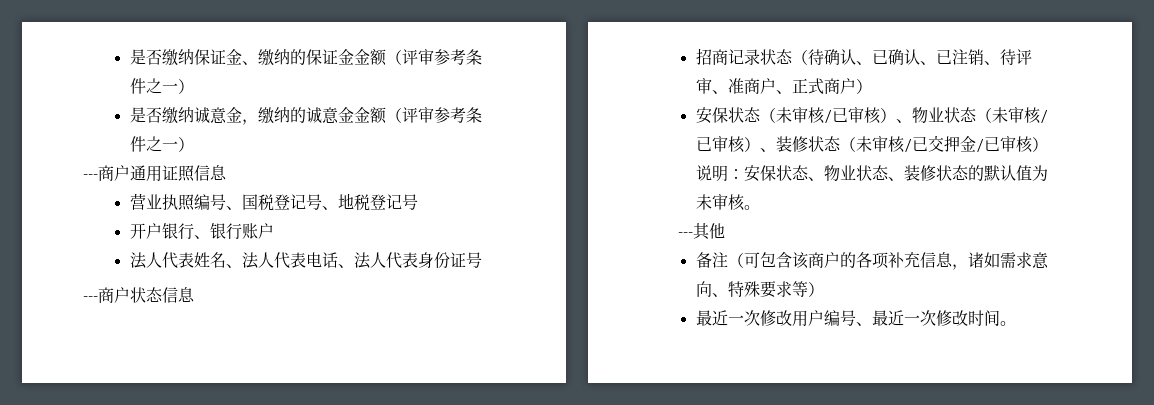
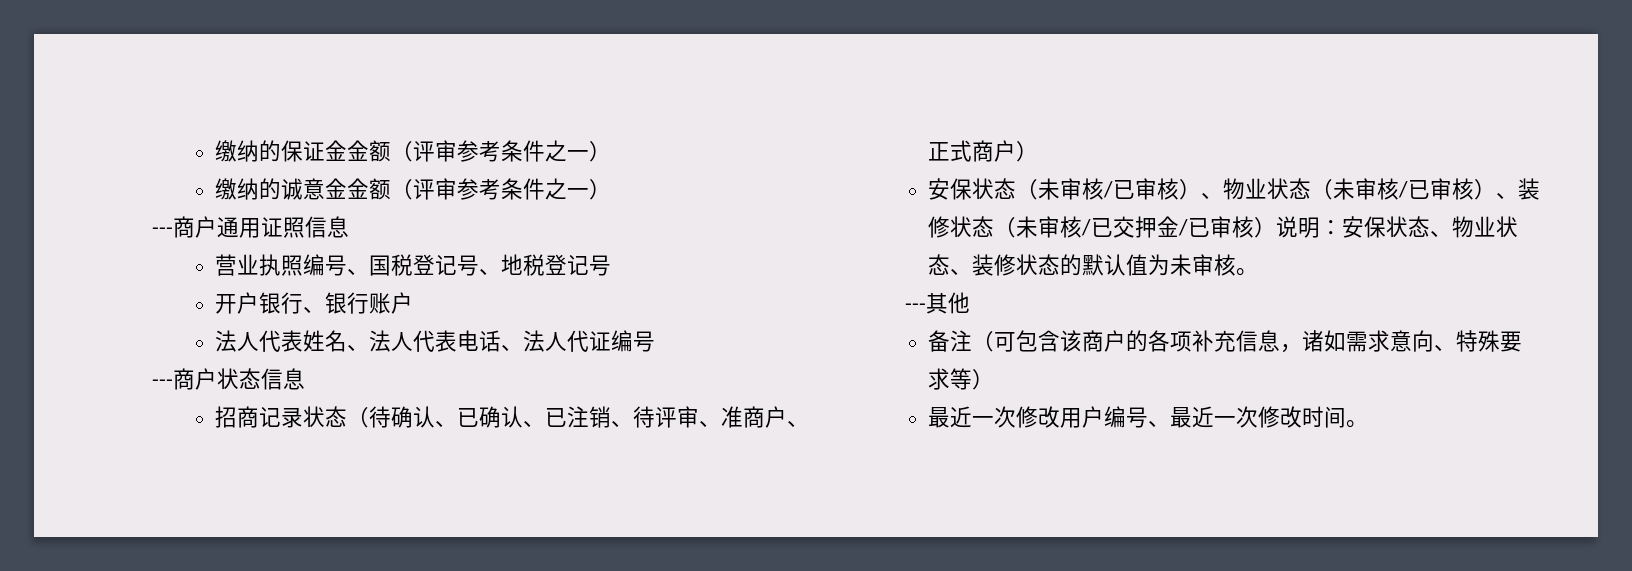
[129,48,258,66] 是否缴纳保证金、 -> (215, 151) none
[129,106,258,125] 是否缴纳诚意金， -> (612, 151) none
[401,252,466,269] 表身份证 -> [589,330,634,352] 证编

